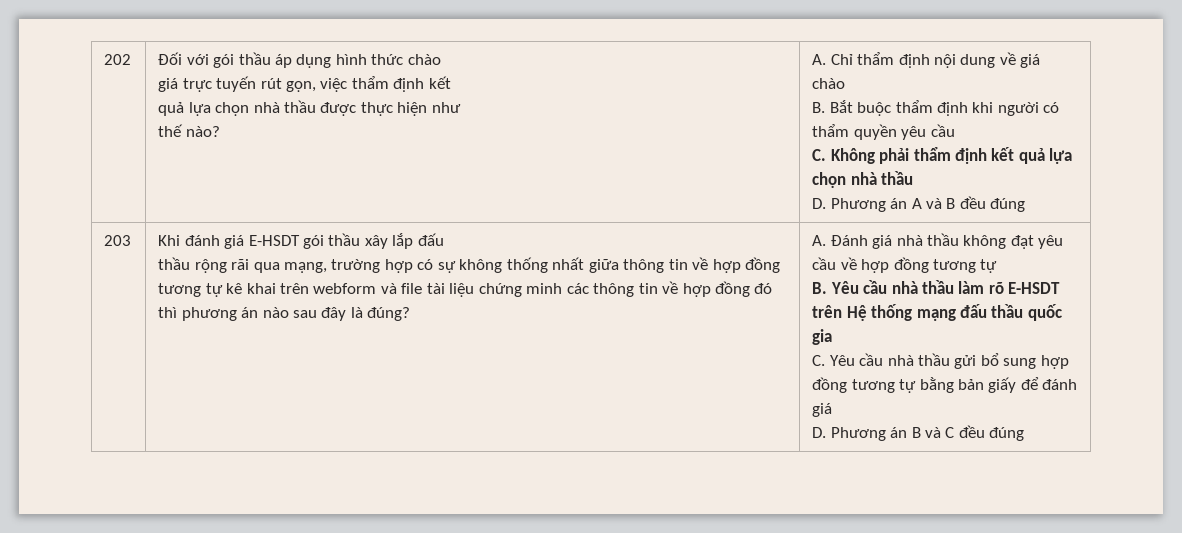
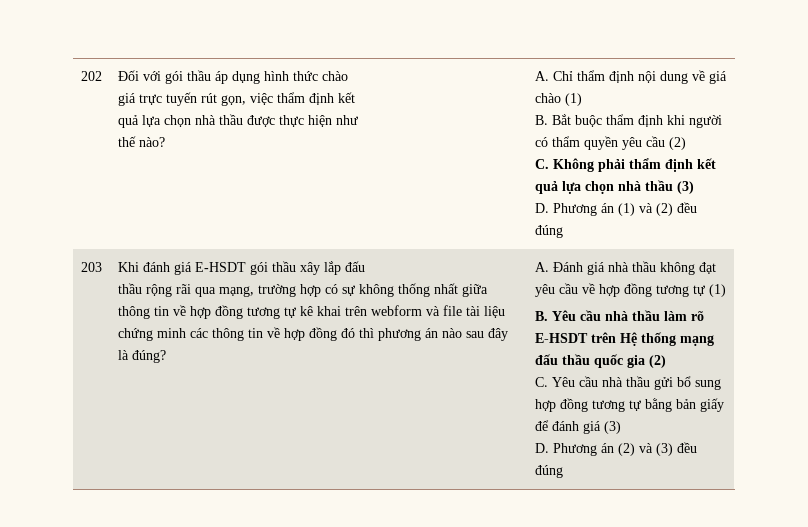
(846, 83) none -> [564,93,582,106] (1)
(955, 130) none -> [668,137,686,150] (2)
[812,198,956,212] // D. Phương án A và B -> [676,181,694,194] [534,203,673,216] (3) // D. Phương án (1) và (2)
(998, 266) none -> [708,284,726,297] (1)
(833, 337) none -> [648,355,666,368] (2)
[812,427,955,441] // D. Phương án B và C -> [603,421,621,434] [534,443,673,456] (3) // D. Phương án (2) và (3)

